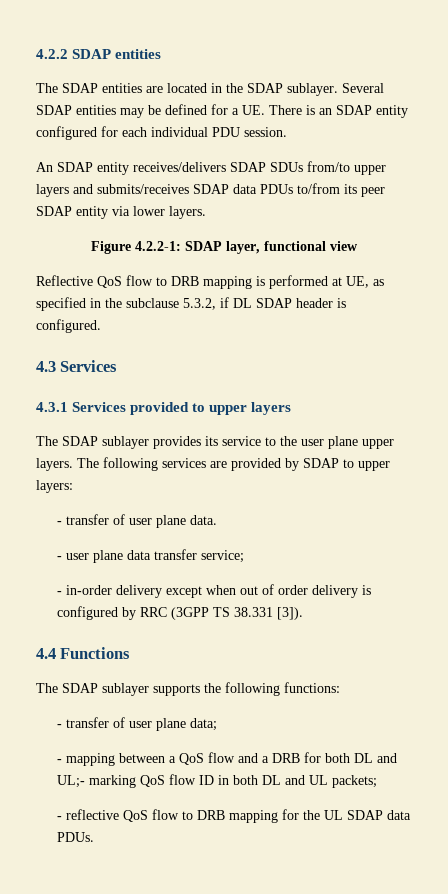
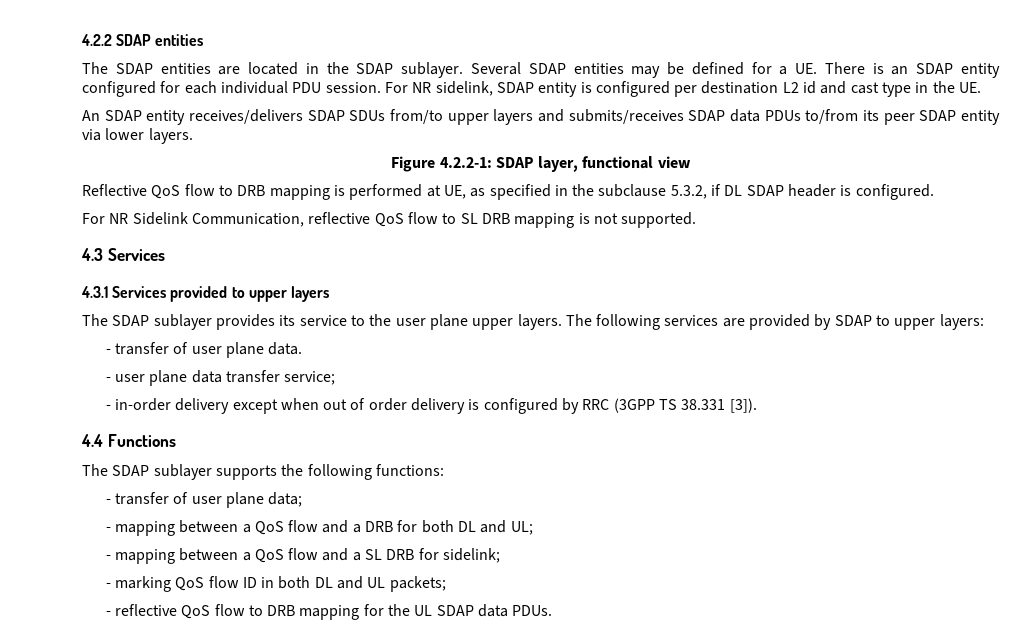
(287, 132) none -> [384,81,982,97] For NR sidelink, SDAP entity is configured per destination L2 id and cast type in the UE.
(101, 326) none -> [82,212,697,228] // For NR Sidelink Communication, reflective QoS flow to SL DRB mapping is not supported.
[57,775,86,788] UL;- -> [510,521,533,535] [105,548,501,564] [105,583,111,588] UL; // - mapping between a QoS flow and a SL DRB for sidelink; // -

